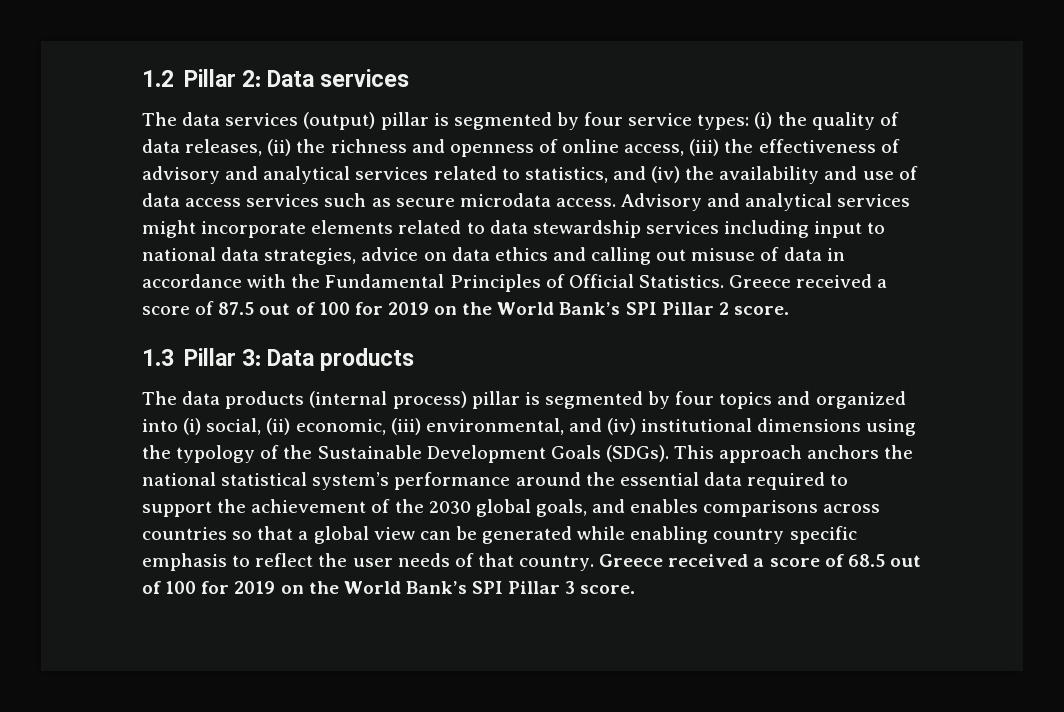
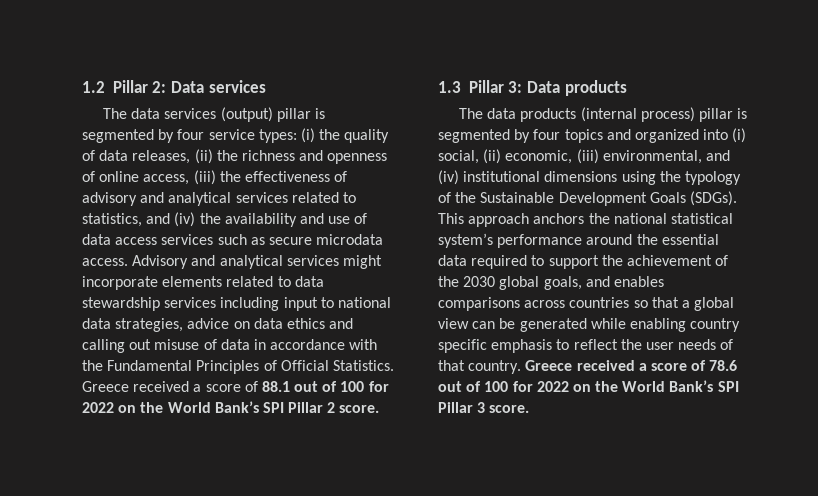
[218,302,429,315] 87.5 out of 100 for 2019 -> [261,381,389,392] [82,402,114,413] 88.1 out of 100 for 2022
[847,554,921,567] [142,581,276,594] 68.5 out of 100 for 2019 -> [709,360,738,371] [438,381,569,392] 78.6 out of 100 for 2022

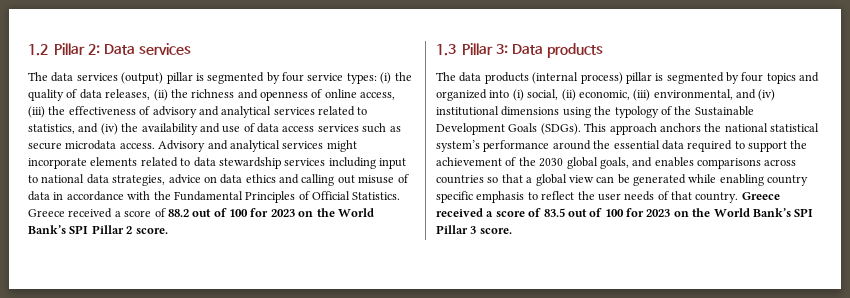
[261,381,389,392] [82,402,114,413] 88.1 out of 100 for 2022 -> [167,208,295,217] 88.2 out of 100 for 2023
[709,360,738,371] [438,381,569,392] 78.6 out of 100 for 2022 -> [543,208,671,217] 83.5 out of 100 for 2023

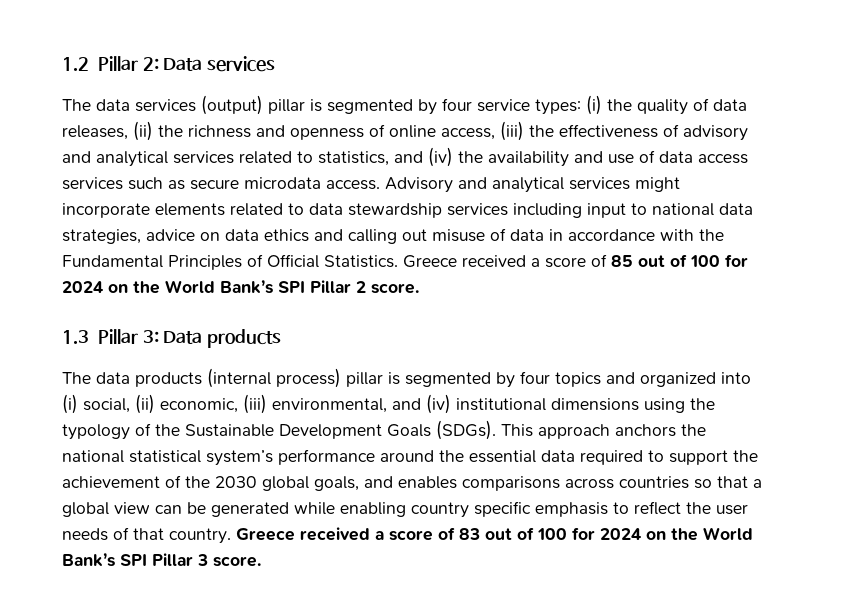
[167,208,295,217] 88.2 out of 100 for 2023 -> [611,254,748,267] [62,281,103,293] 85 out of 100 for 2024
[543,208,671,217] 83.5 out of 100 for 2023 -> [459,527,641,540] 83 out of 100 for 2024

